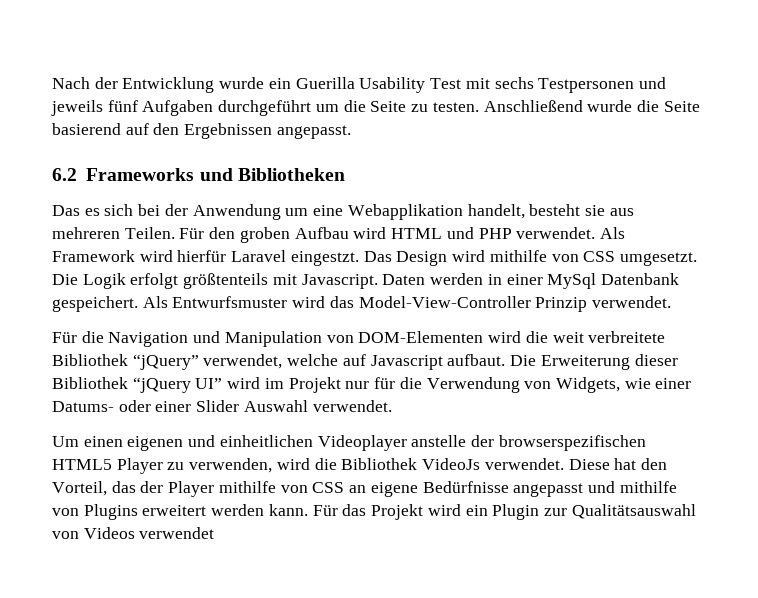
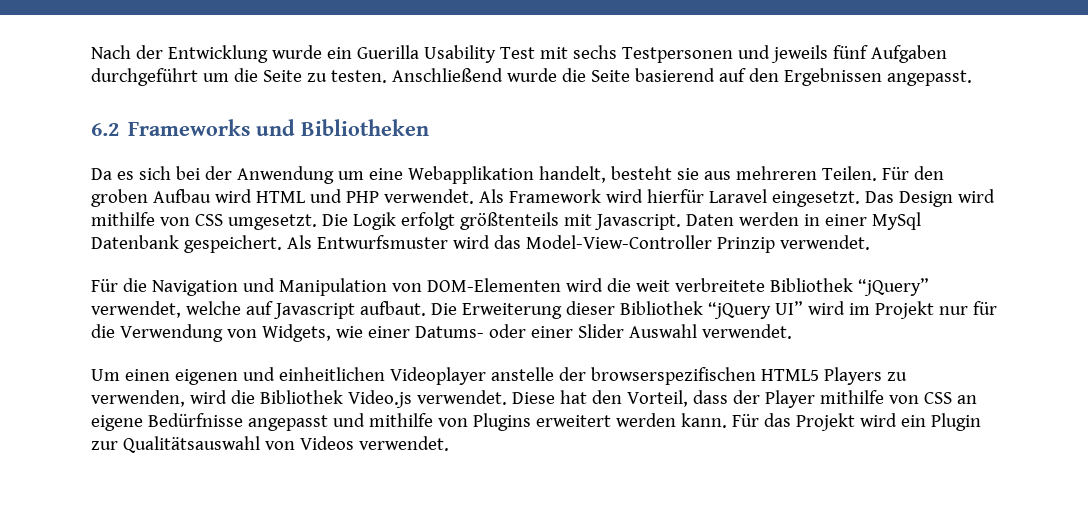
[52,205,80,216] Das -> [91,168,112,180] Da
[290,251,359,266] eingestzt. -> [771,191,860,207] eingesetzt.
[116,458,163,474] Player -> [823,367,882,385] Players
[422,458,481,470] VideoJs -> [347,390,412,408] Video.js
[111,481,136,493] das -> [692,390,728,404] dass
[139,527,215,539] verwendet -> [358,436,449,451] verwendet.

